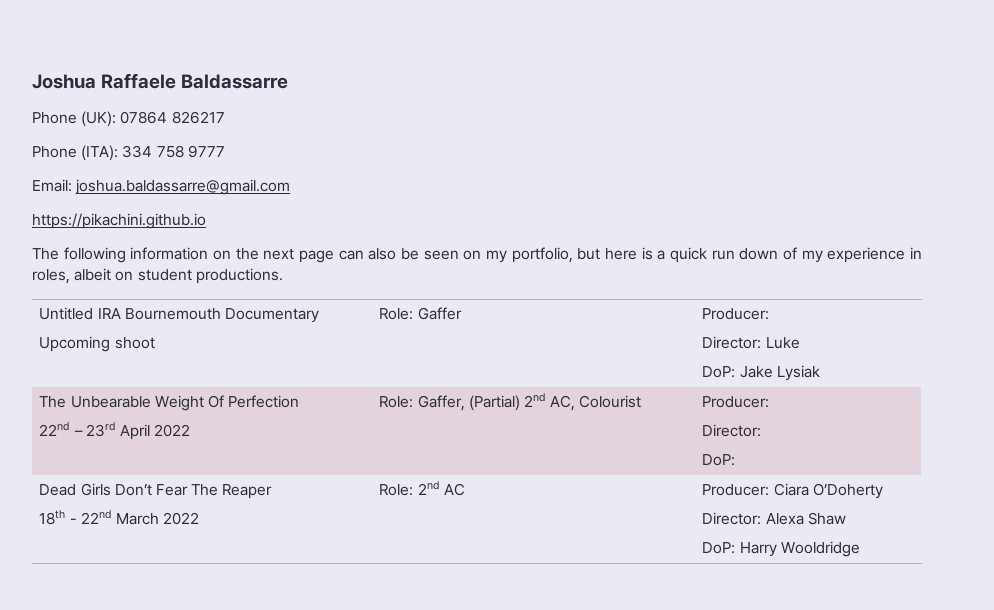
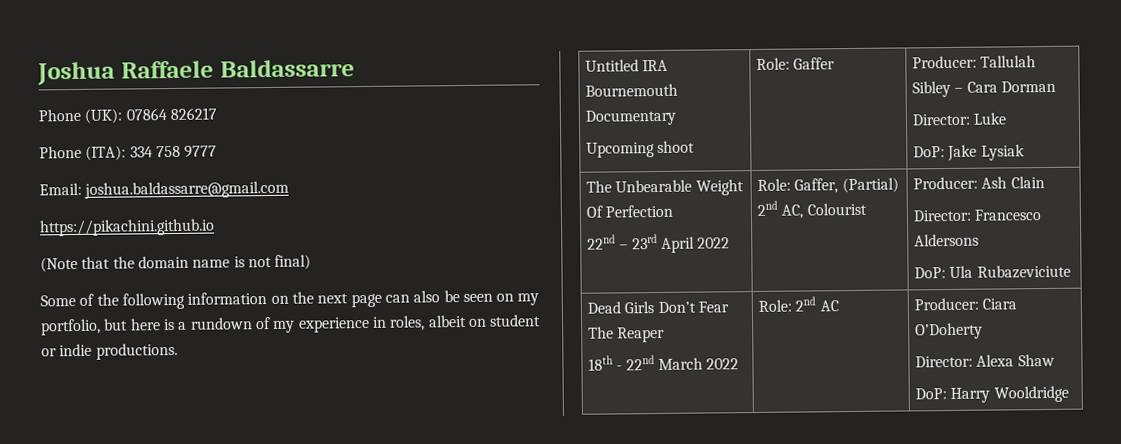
[32,248,59,260] The -> [40,254,312,273] [40,293,119,307] (Note that the domain name is not final) // Some of the
[669,247,779,263] quick run down -> [189,317,253,330] rundown
(192, 275) none -> [41,343,93,357] or indie
(770, 314) none -> [980,55,1037,68] [912,80,1057,98] Tallulah Sibley – Cara Dorman
[702,424,762,437] [702,454,736,466] // Director: // DoP: -> [981,176,1045,189] [913,209,1043,222] [914,233,980,247] [914,264,1071,279] Ash Clain // Director: Francesco Aldersons // DoP: Ula Rubazeviciute

